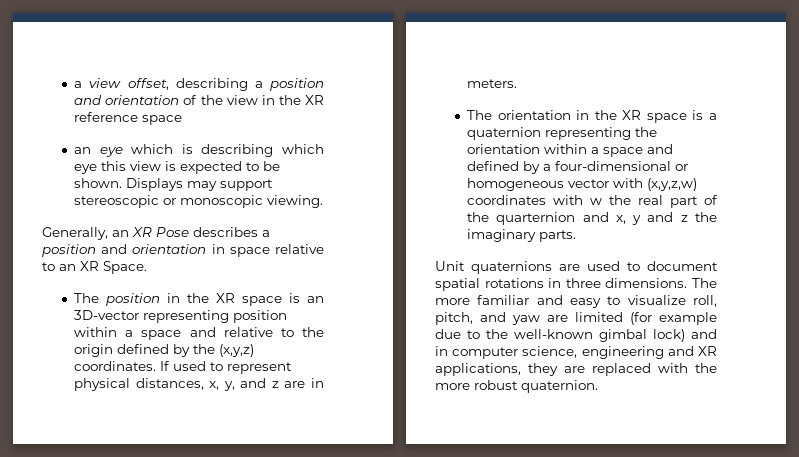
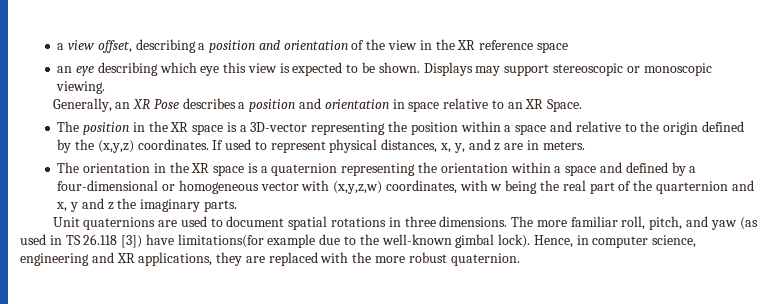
[131,144,193,154] which is -> (95, 71) none
[307,296,324,303] an -> [239,125,247,132] a
(230, 316) none -> [388,121,408,132] the
[467,195,547,205] coordinates -> [385,180,457,194] coordinates,
(603, 201) none -> [505,180,538,194] being
[536,295,717,308] [435,312,652,325] and easy to visualize roll, pitch, and yaw are limited (for -> [621,216,758,230] [20,234,264,248] roll, pitch, and yaw (as used in TS 26.118 [3]) have limitations(for
[653,329,717,342] lock) and -> [498,234,573,248] lock). Hence,

